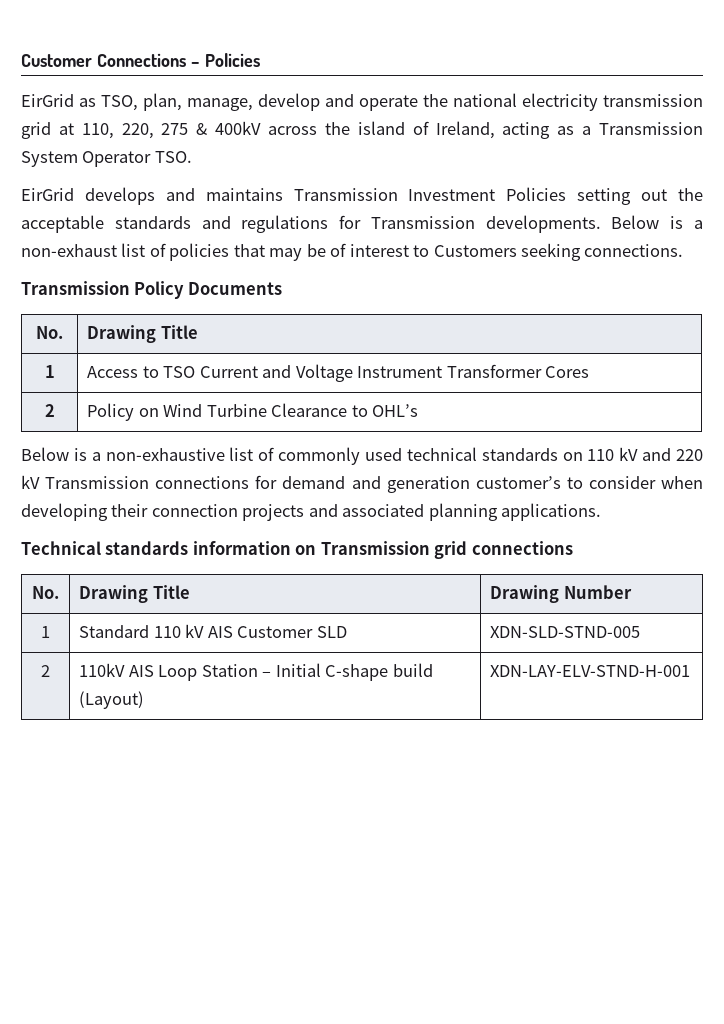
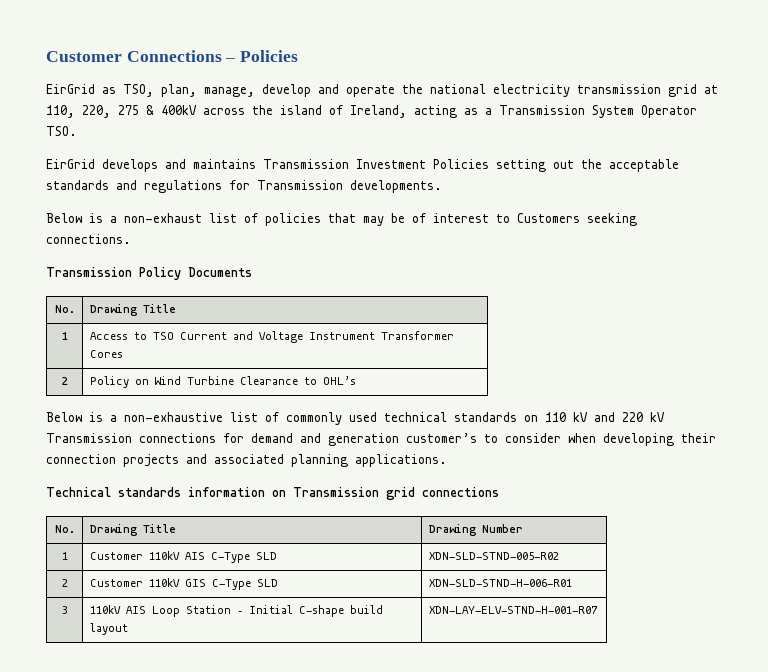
(601, 224) none -> (442, 186) //
[79,624,347,638] [490,626,641,638] [41,665,50,677] Standard 110 kV AIS Customer SLD | XDN-SLD-STND-005 // 2 -> [89,551,277,563] [428,552,559,560] [61,579,68,587] [89,578,278,590] [428,579,572,587] [61,606,68,614] Customer 110kV AIS C-Type SLD | XDN-SLD-STND-005-R02 // 2 | Customer 110kV GIS C-Type SLD | XDN-SLD-STND-H-006-R01 // 3
[79,691,145,709] [490,665,691,677] (Layout) | XDN-LAY-ELV-STND-H-001 -> [89,623,128,635] [428,606,598,614] layout | XDN-LAY-ELV-STND-H-001-R07

